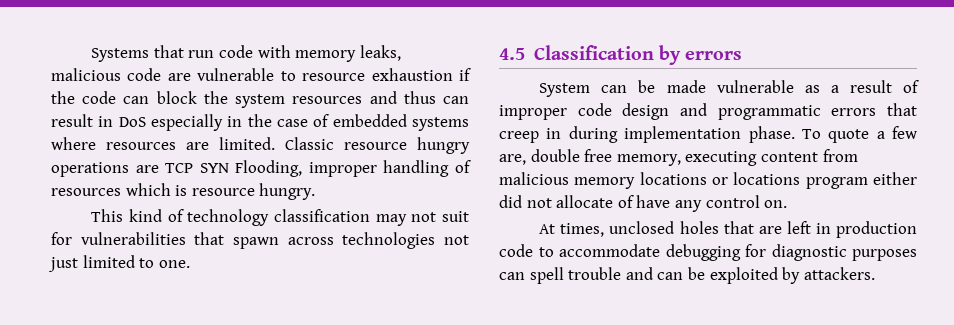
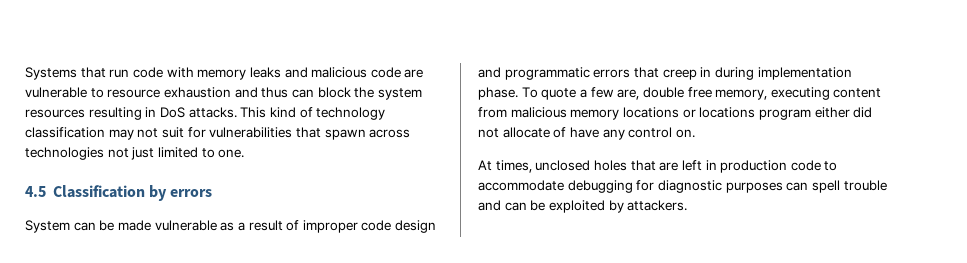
[359,45,401,61] leaks, -> [249,67,308,78] leaks and
[459,68,471,81] [51,91,117,104] if the code -> [234,87,289,98] and thus
[369,91,470,104] [51,114,469,131] [51,137,470,154] [51,160,471,177] [51,183,316,200] and thus can result in DoS especially in the case of embedded systems where resources are limited. Classic resource hungry operations are TCP SYN Flooding, improper handling of resources which is resource hungry. // -> [88,107,237,120] resulting in DoS attacks.

